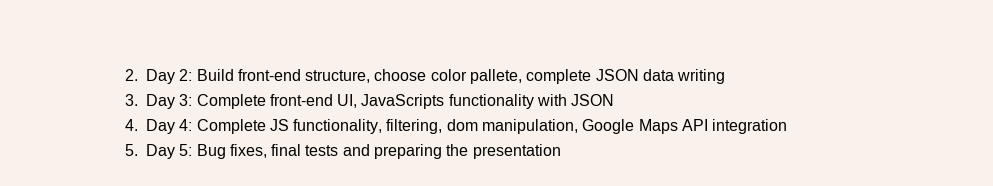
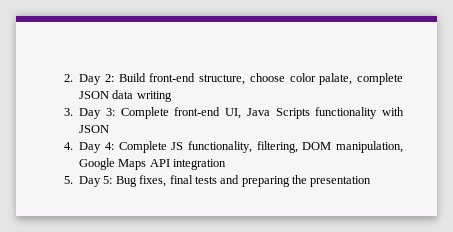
[470,69,523,84] pallete, -> [319,73,353,85] palate,
[361,94,445,109] JavaScripts -> [246,108,310,119] Java Scripts
[446,119,478,131] dom -> [302,142,332,150] DOM

